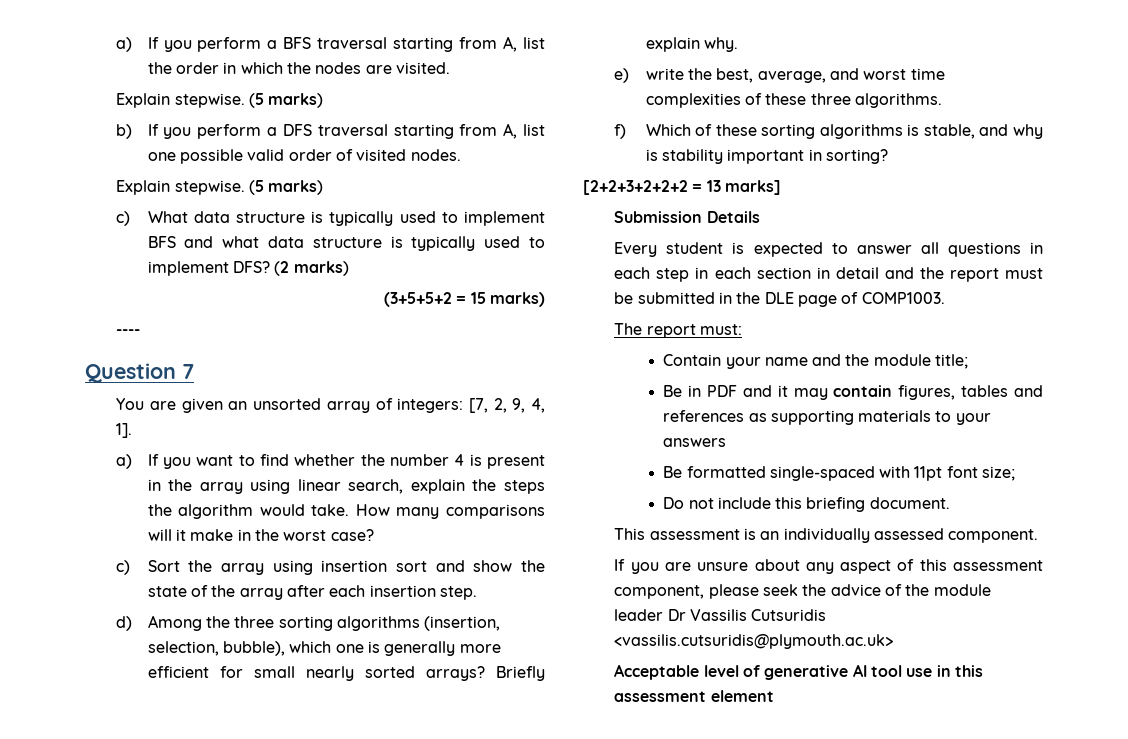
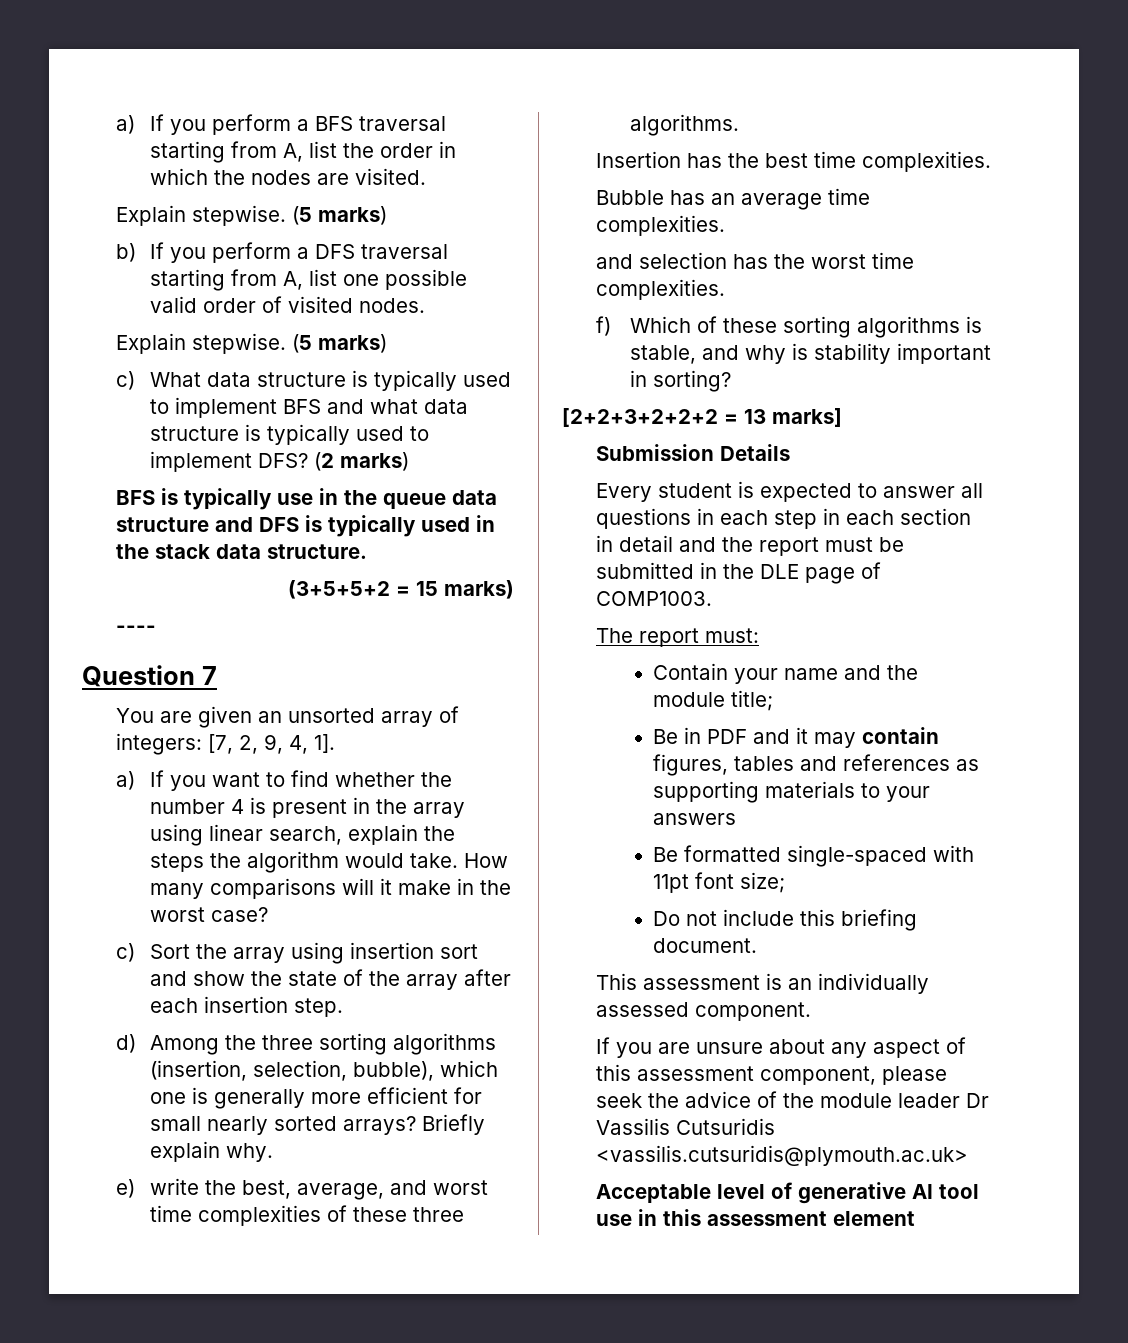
(349, 268) none -> [116,488,498,510] [116,515,496,537] [116,544,368,559] // BFS is typically use in the queue data structure and DFS is typically used in the stack data structure.
(942, 100) none -> [596,151,992,172] [596,188,871,210] [596,215,726,236] [596,252,915,269] [596,279,726,300] // Insertion has the best time complexities. // Bubble has an average time complexities. // and selection has the worst time complexities.

